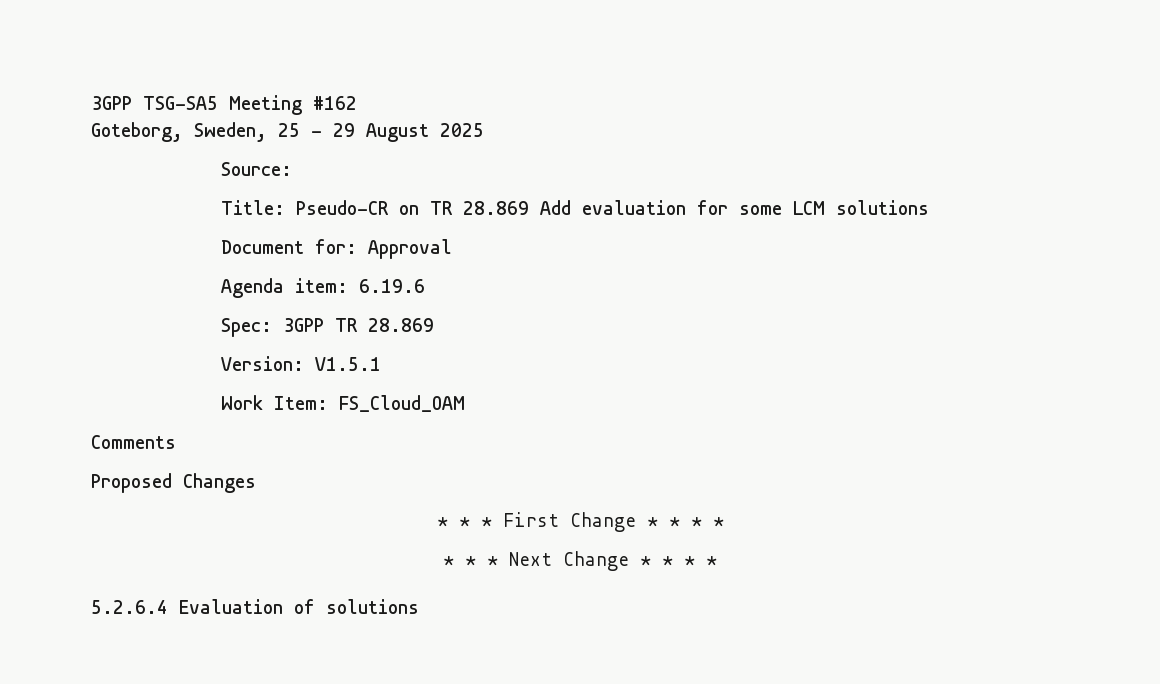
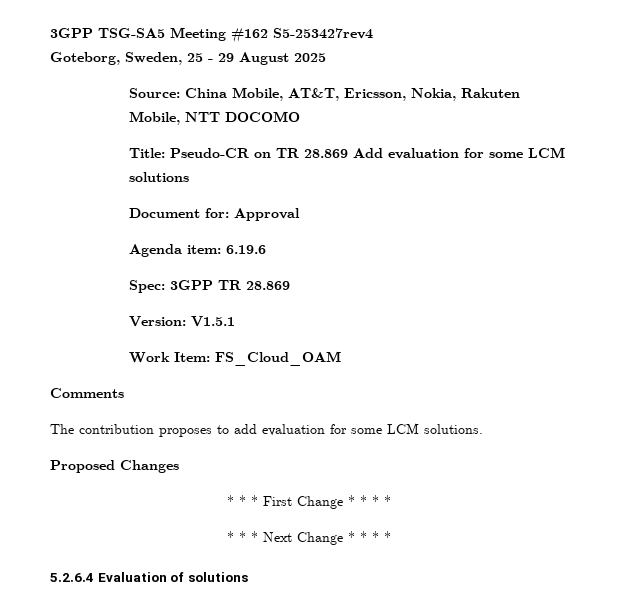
(357, 103) none -> [273,28,373,39] S5-253427rev4
(293, 169) none -> [185,87,521,101] [129,111,301,125] China Mobile, AT&T, Ericsson, Nokia, Rakuten Mobile, NTT DOCOMO
(176, 442) none -> [50,423,483,437] // The contribution proposes to add evaluation for some LCM solutions.

